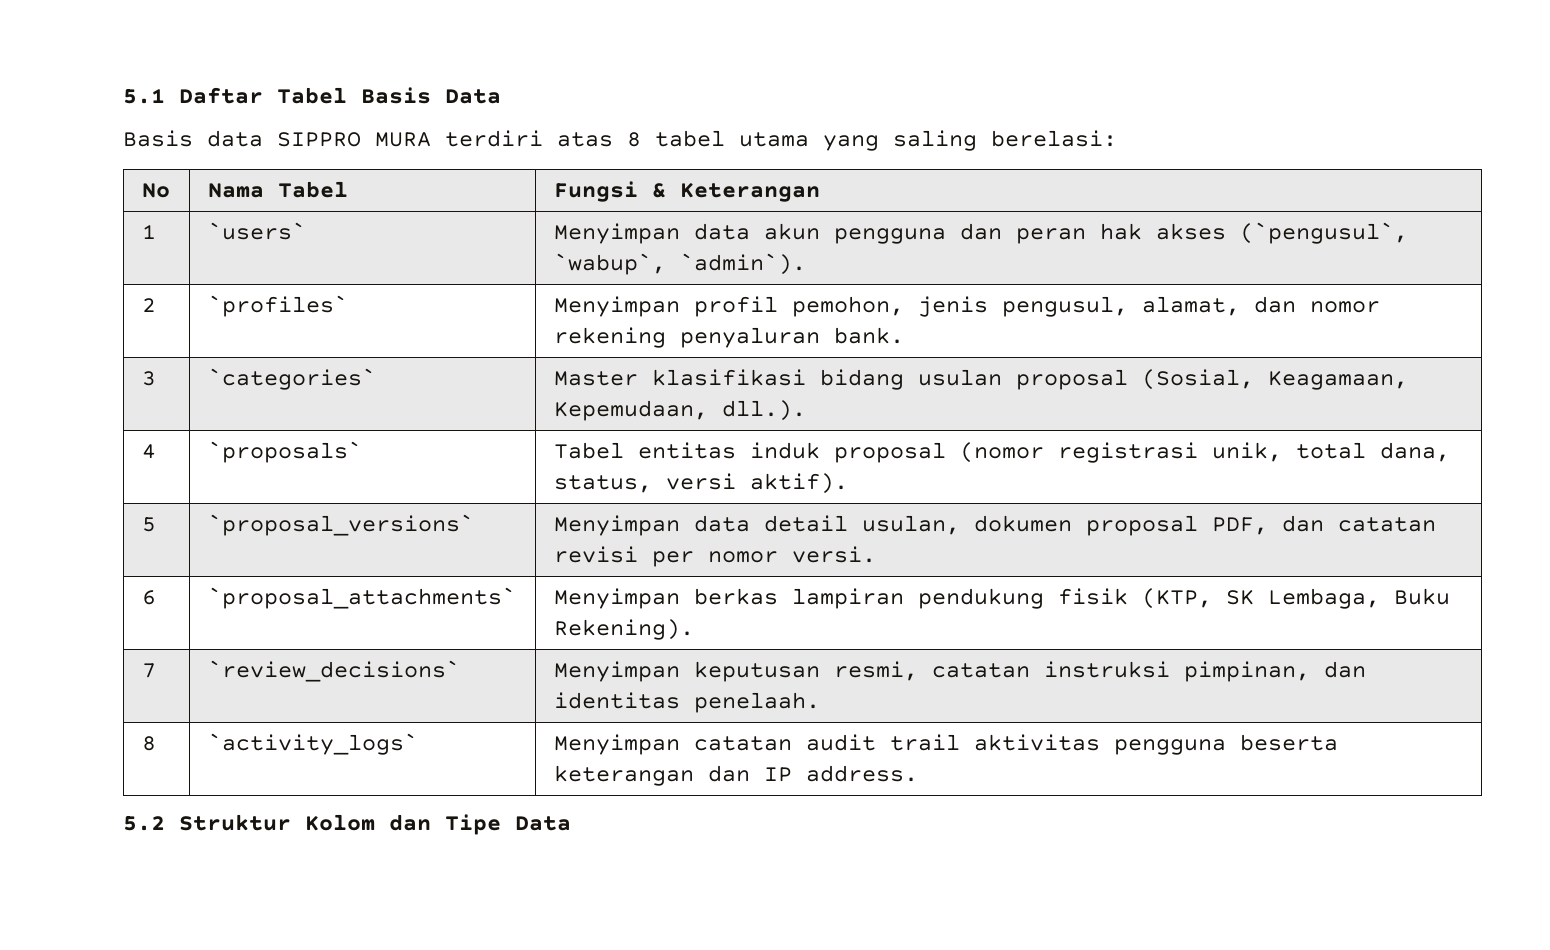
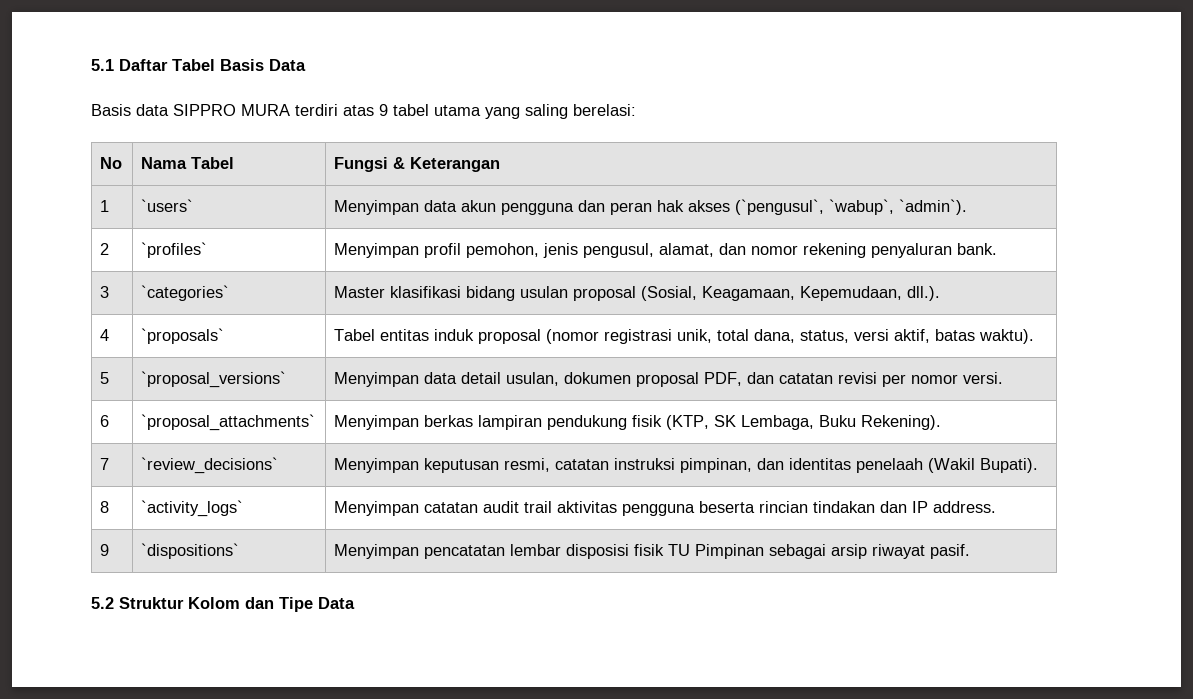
[627,132,641,147] 8 -> [379,104,388,116] 9
[749,473,848,494] aktif). -> [894,329,1035,344] aktif, batas waktu).
[693,692,820,713] penelaah. -> [856,458,1039,473] penelaah (Wakil Bupati).
[553,765,694,786] keterangan -> [759,501,876,513] rincian tindakan
(918, 773) none -> [100,544,110,556] [141,543,240,559] [334,544,971,559] // 9 | `dispositions` | Menyimpan pencatatan lembar disposisi fisik TU Pimpinan sebagai arsip riwayat pasif.

